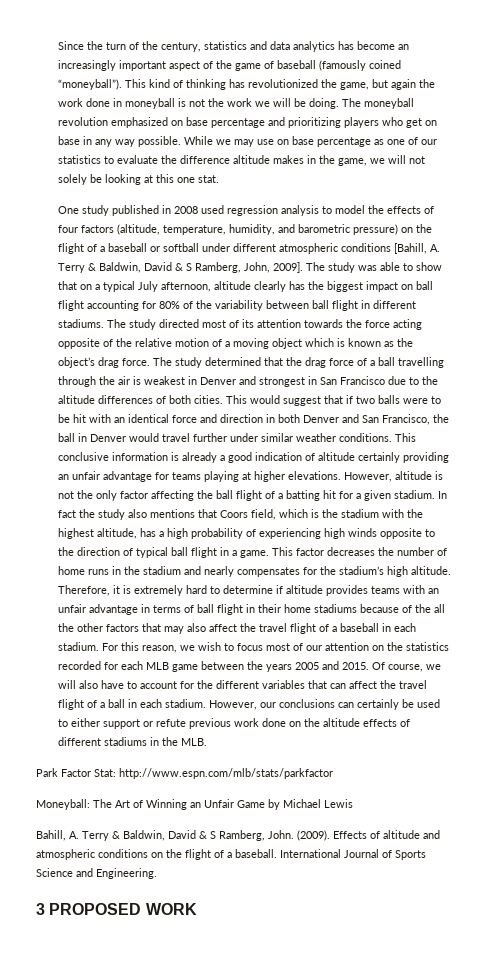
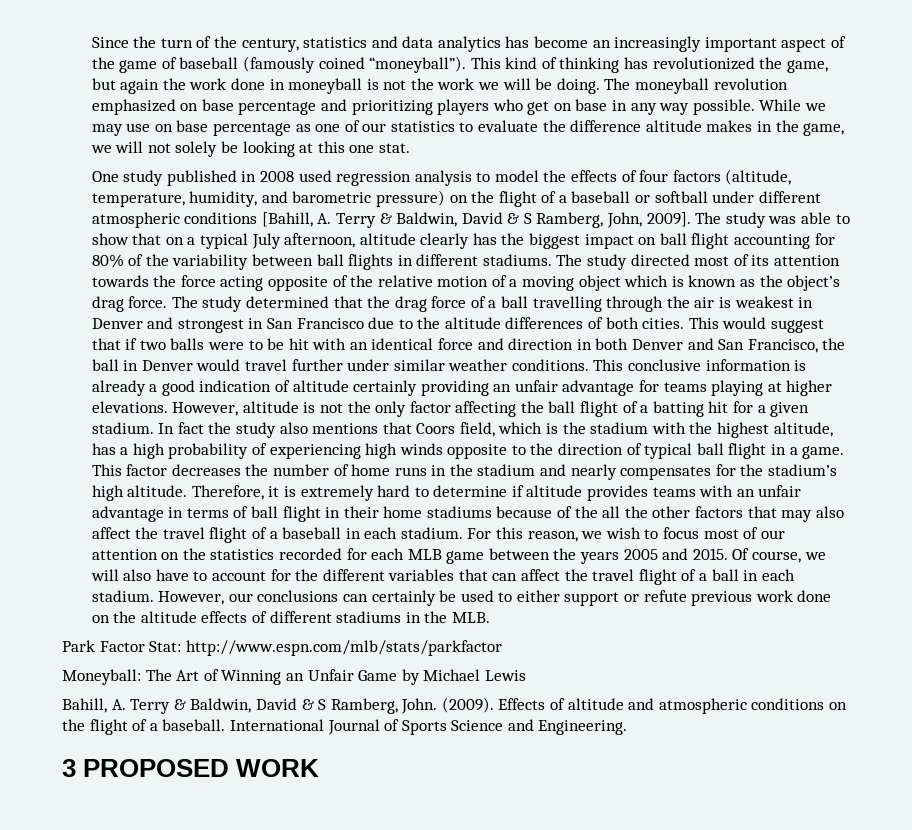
[331,300,358,311] flight -> [348,254,394,270] flights

